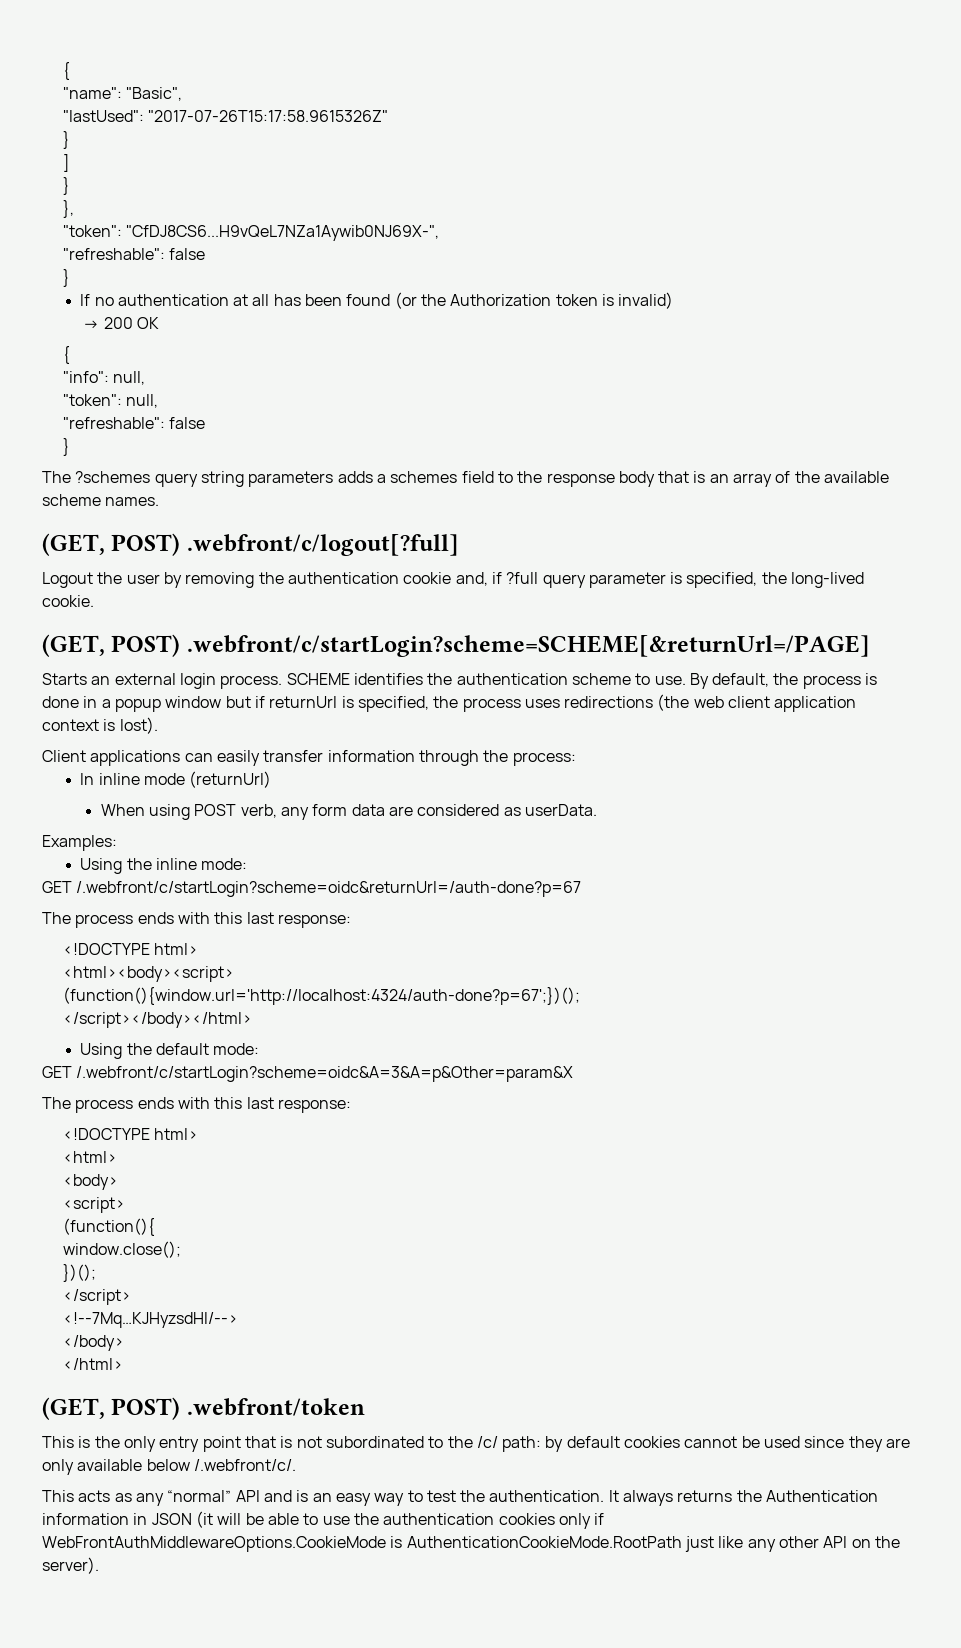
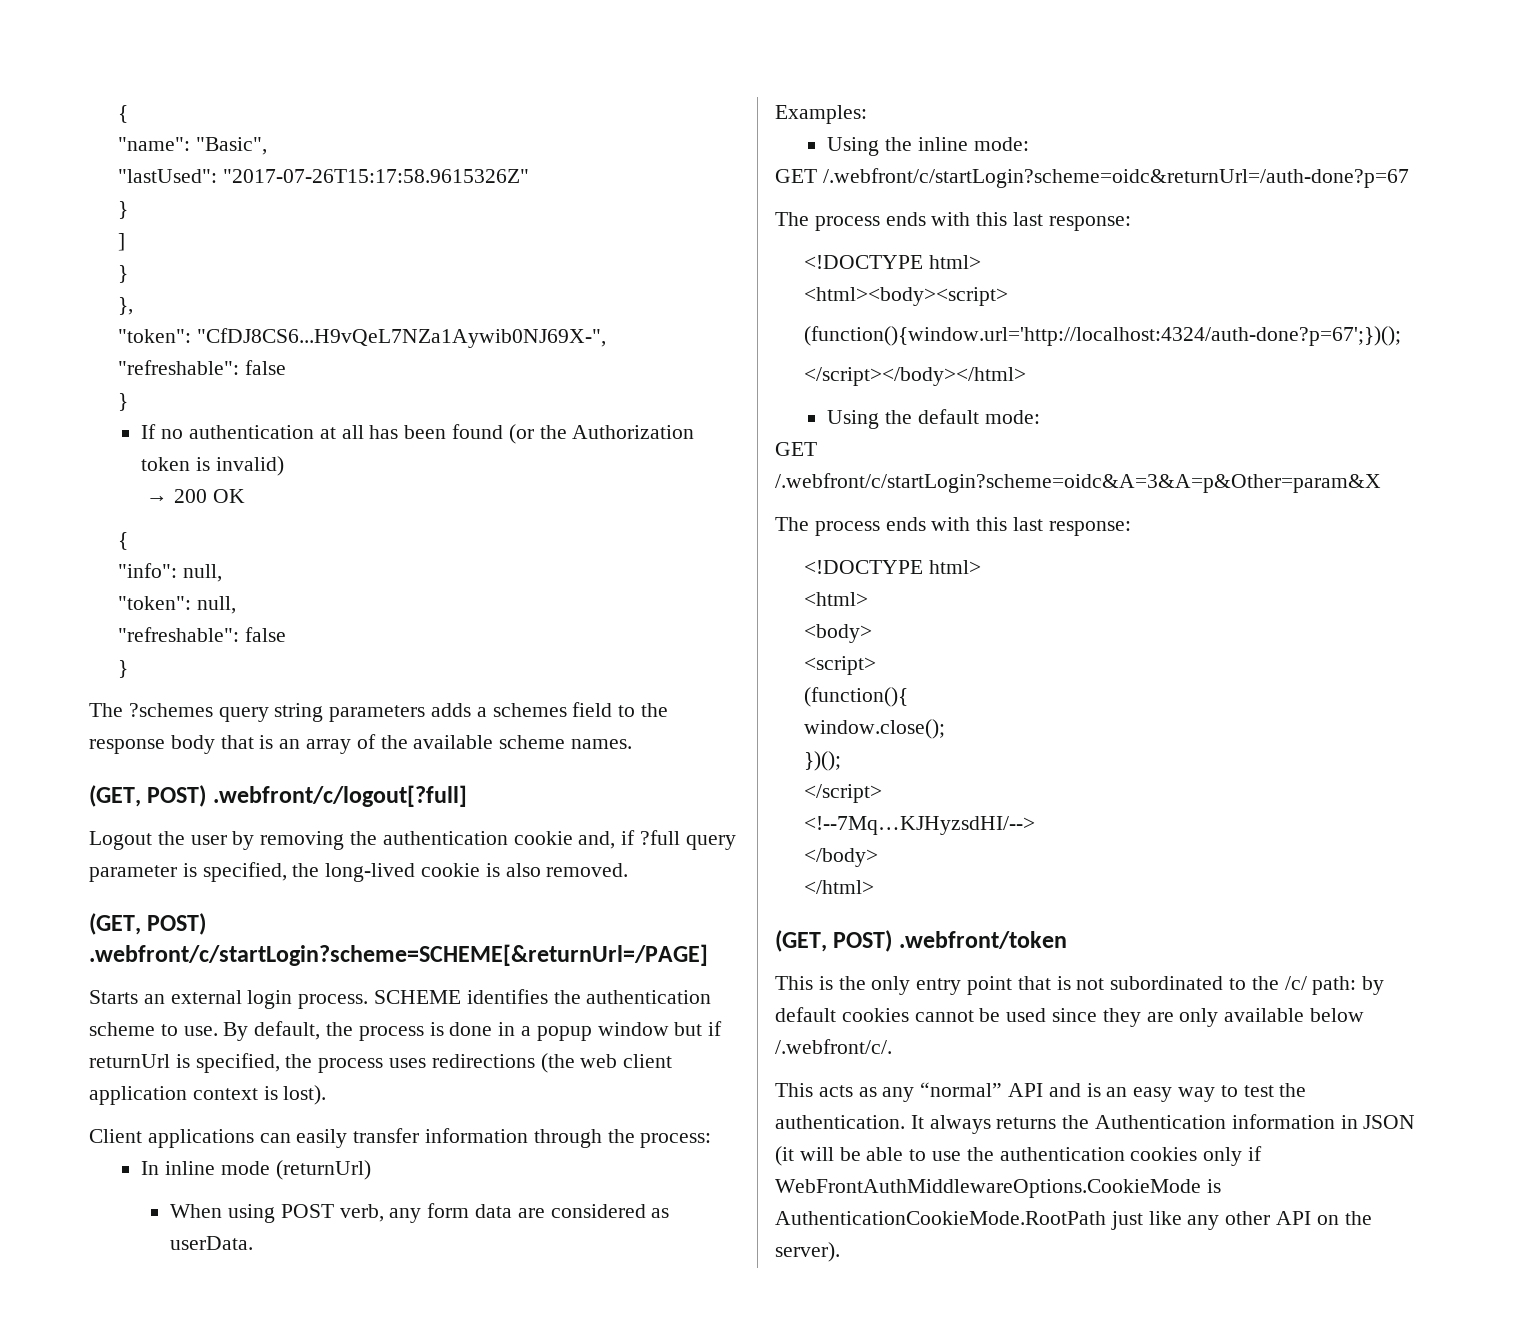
[42,595,94,607] cookie. -> [421,863,629,877] cookie is also removed.

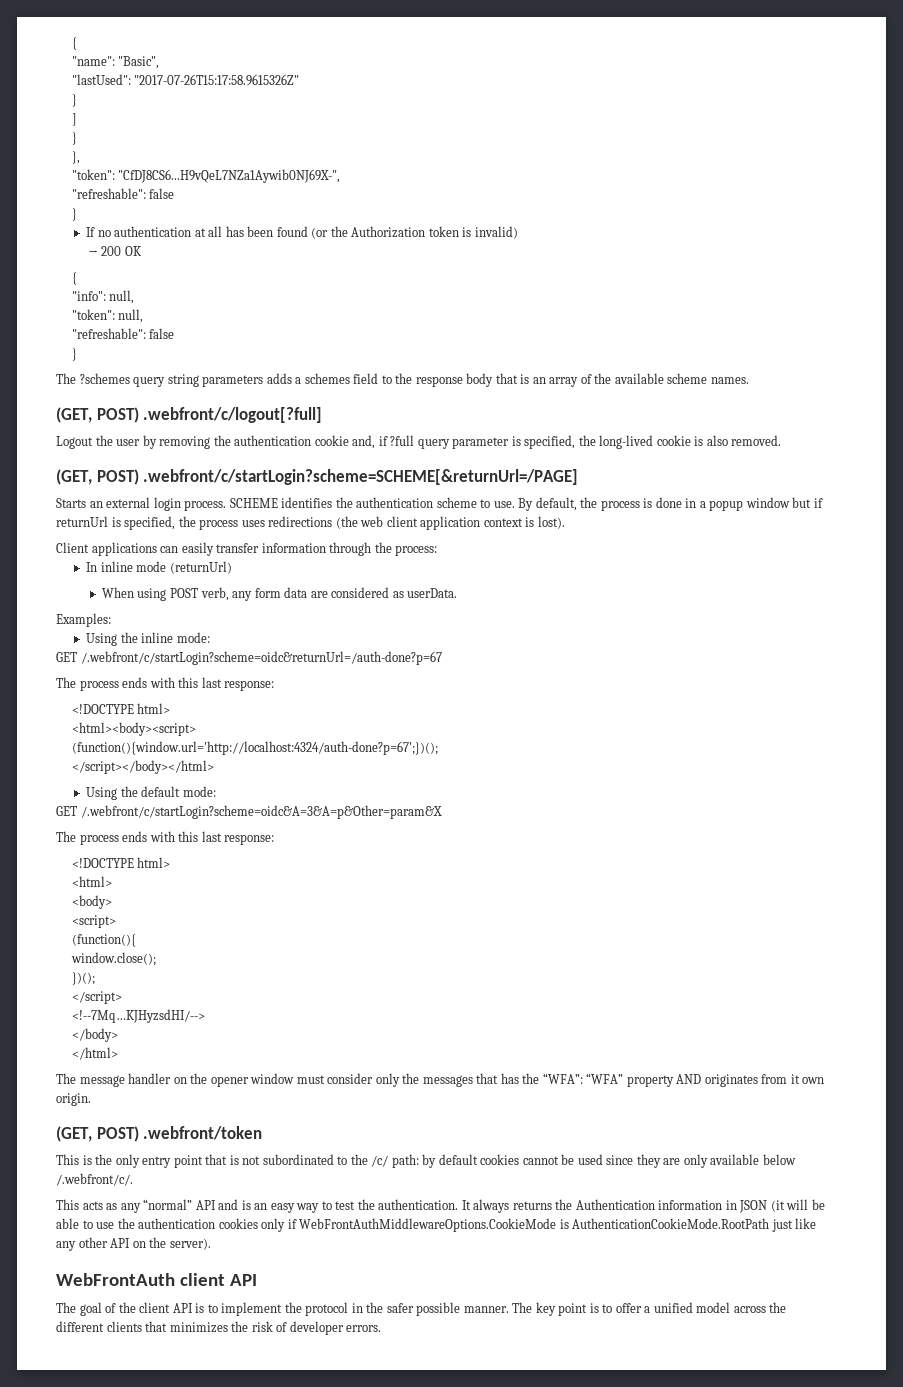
(874, 887) none -> [56,1073,825,1087] [56,1093,91,1106] // The message handler on the opener window must consider only the messages that has the “WFA”: “WFA” property AND originates from it own origin.
(840, 1252) none -> [56,1273,258,1286] [56,1302,787,1316] [56,1321,382,1335] // WebFrontAuth client API // The goal of the client API is to implement the protocol in the safer possible manner. The key point is to offer a unified model across the different clients that minimizes the risk of developer errors.

